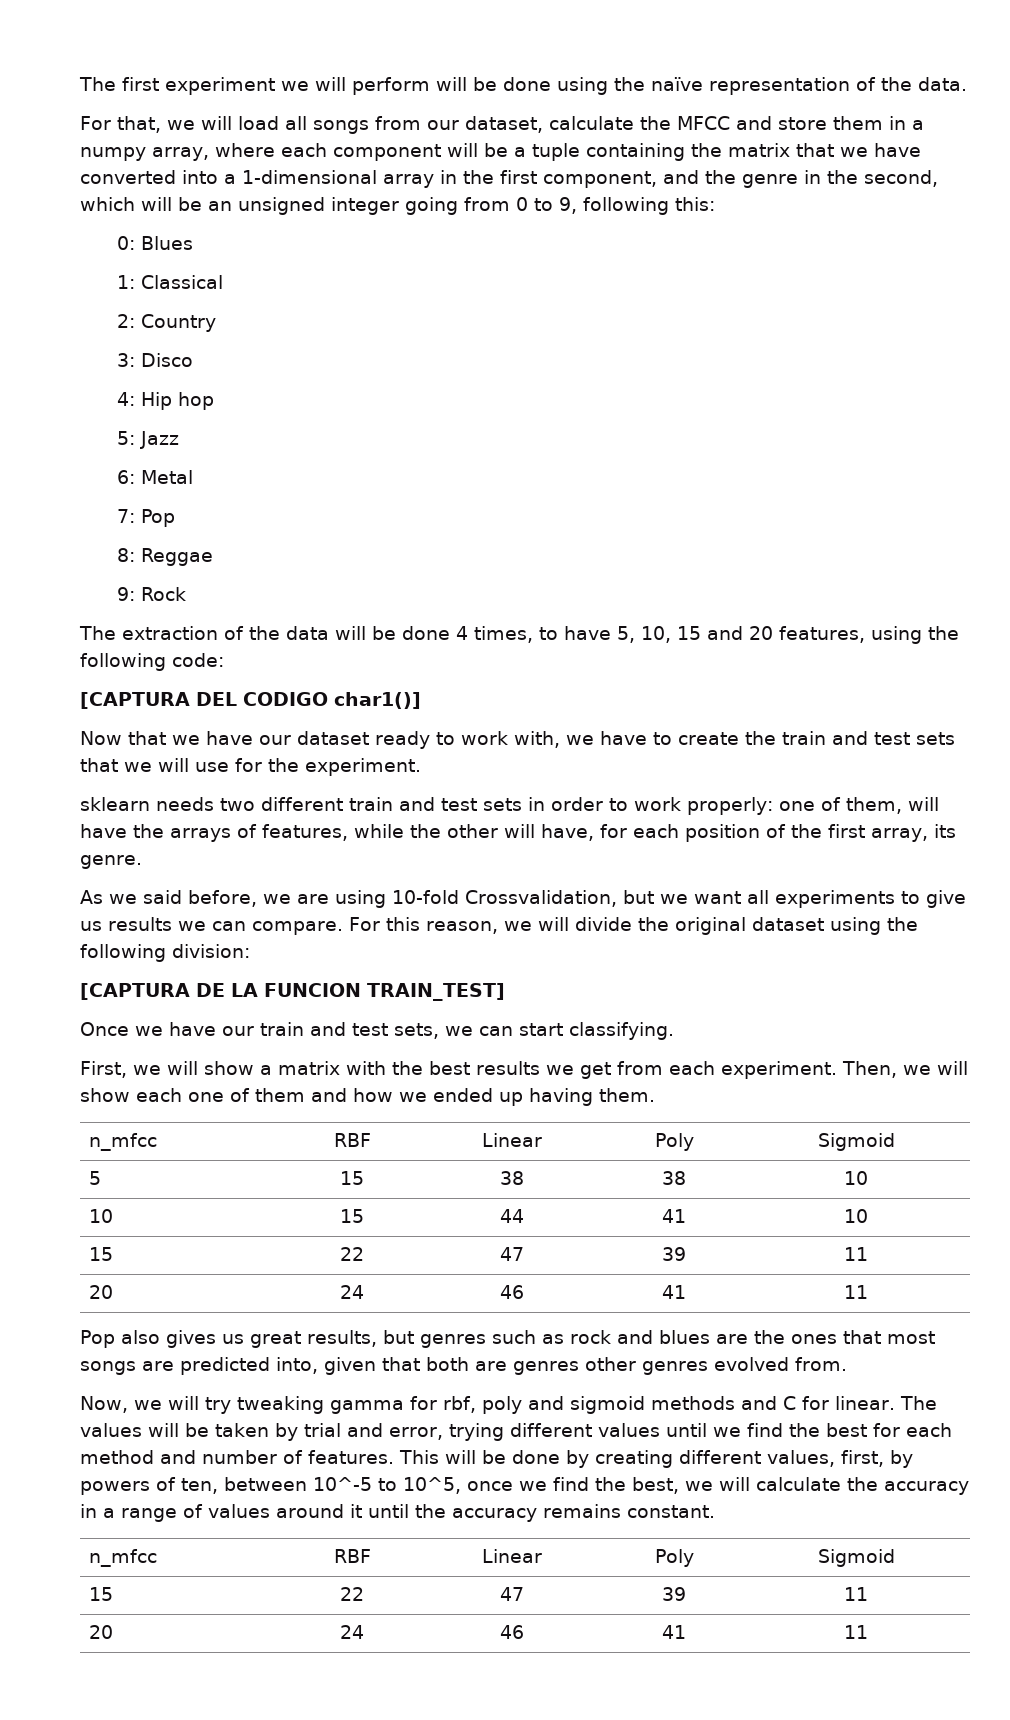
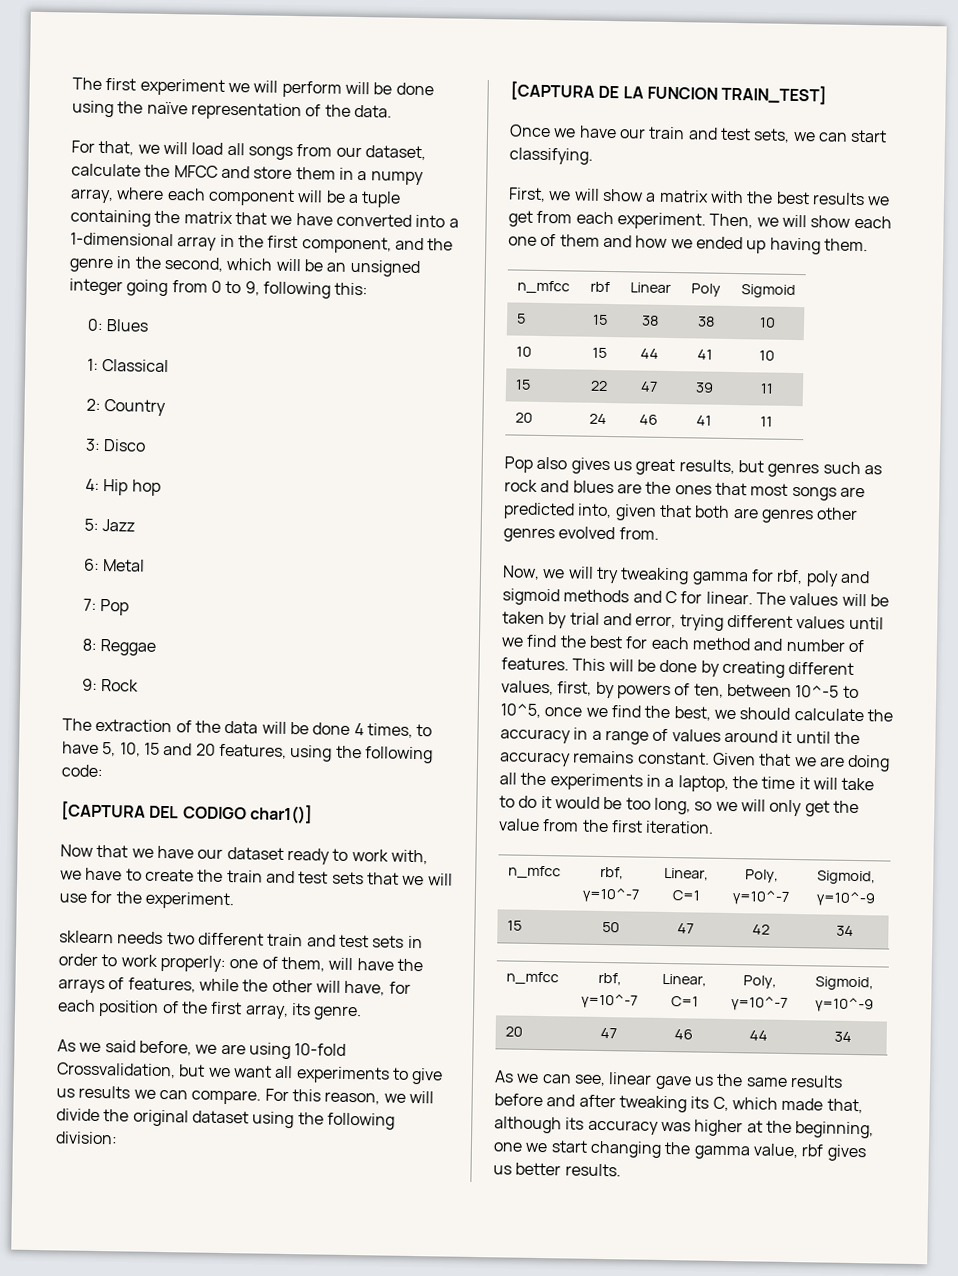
[333,1133,371,1147] RBF -> [590,281,610,293] rbf
[719,1477,750,1491] will -> [739,707,791,720] should
[88,1549,157,1567] [333,1549,371,1563] [482,1549,542,1563] [654,1549,694,1567] [817,1549,895,1567] [88,1587,113,1601] [340,1587,364,1601] [500,1587,524,1601] [662,1587,686,1601] [844,1587,868,1601] [88,1625,113,1639] [340,1625,364,1639] [500,1625,524,1639] [662,1625,686,1639] [844,1625,868,1639] // n_mfcc | RBF | Linear | Poly | Sigmoid // 15 | 22 | 47 | 39 | 11 // 20 | 24 | 46 | 41 | 11 -> [712,752,891,772] [499,772,875,792] [499,795,859,817] [498,818,715,834] [507,865,561,880] [599,866,624,880] [582,887,640,903] [664,867,709,881] [671,890,701,901] [744,869,779,883] [732,890,790,905] [816,870,876,885] [815,891,876,907] [506,920,522,931] [601,921,620,933] [677,923,694,934] [751,924,770,935] [836,925,854,936] [505,971,559,986] [597,972,622,986] [581,993,638,1009] [662,973,707,987] [670,996,699,1007] [742,975,777,989] [731,996,788,1011] [814,976,874,991] [814,997,874,1013] [504,1026,523,1037] [600,1027,617,1039] [674,1029,693,1040] [749,1030,768,1041] [834,1031,852,1042] [494,1070,843,1090] [494,1093,863,1114] [494,1116,875,1139] [493,1140,866,1162] [493,1162,621,1177] Given that we are doing all the experiments in a laptop, the time it will take to do it would be too long, so we will only get the value from the first iteration. // n_mfcc | rbf, γ=10^-7 | Linear, C=1 | Poly, γ=10^-7 | Sigmoid, γ=10^-9 // 15 | 50 | 47 | 42 | 34 // n_mfcc | rbf, γ=10^-7 | Linear, C=1 | Poly, γ=10^-7 | Sigmoid, γ=10^-9 // 20 | 47 | 46 | 44 | 34 // As we can see, linear gave us the same results before and after tweaking its C, which made that, although its accuracy was higher at the beginning, one we start changing the gamma value, rbf gives us better results.

